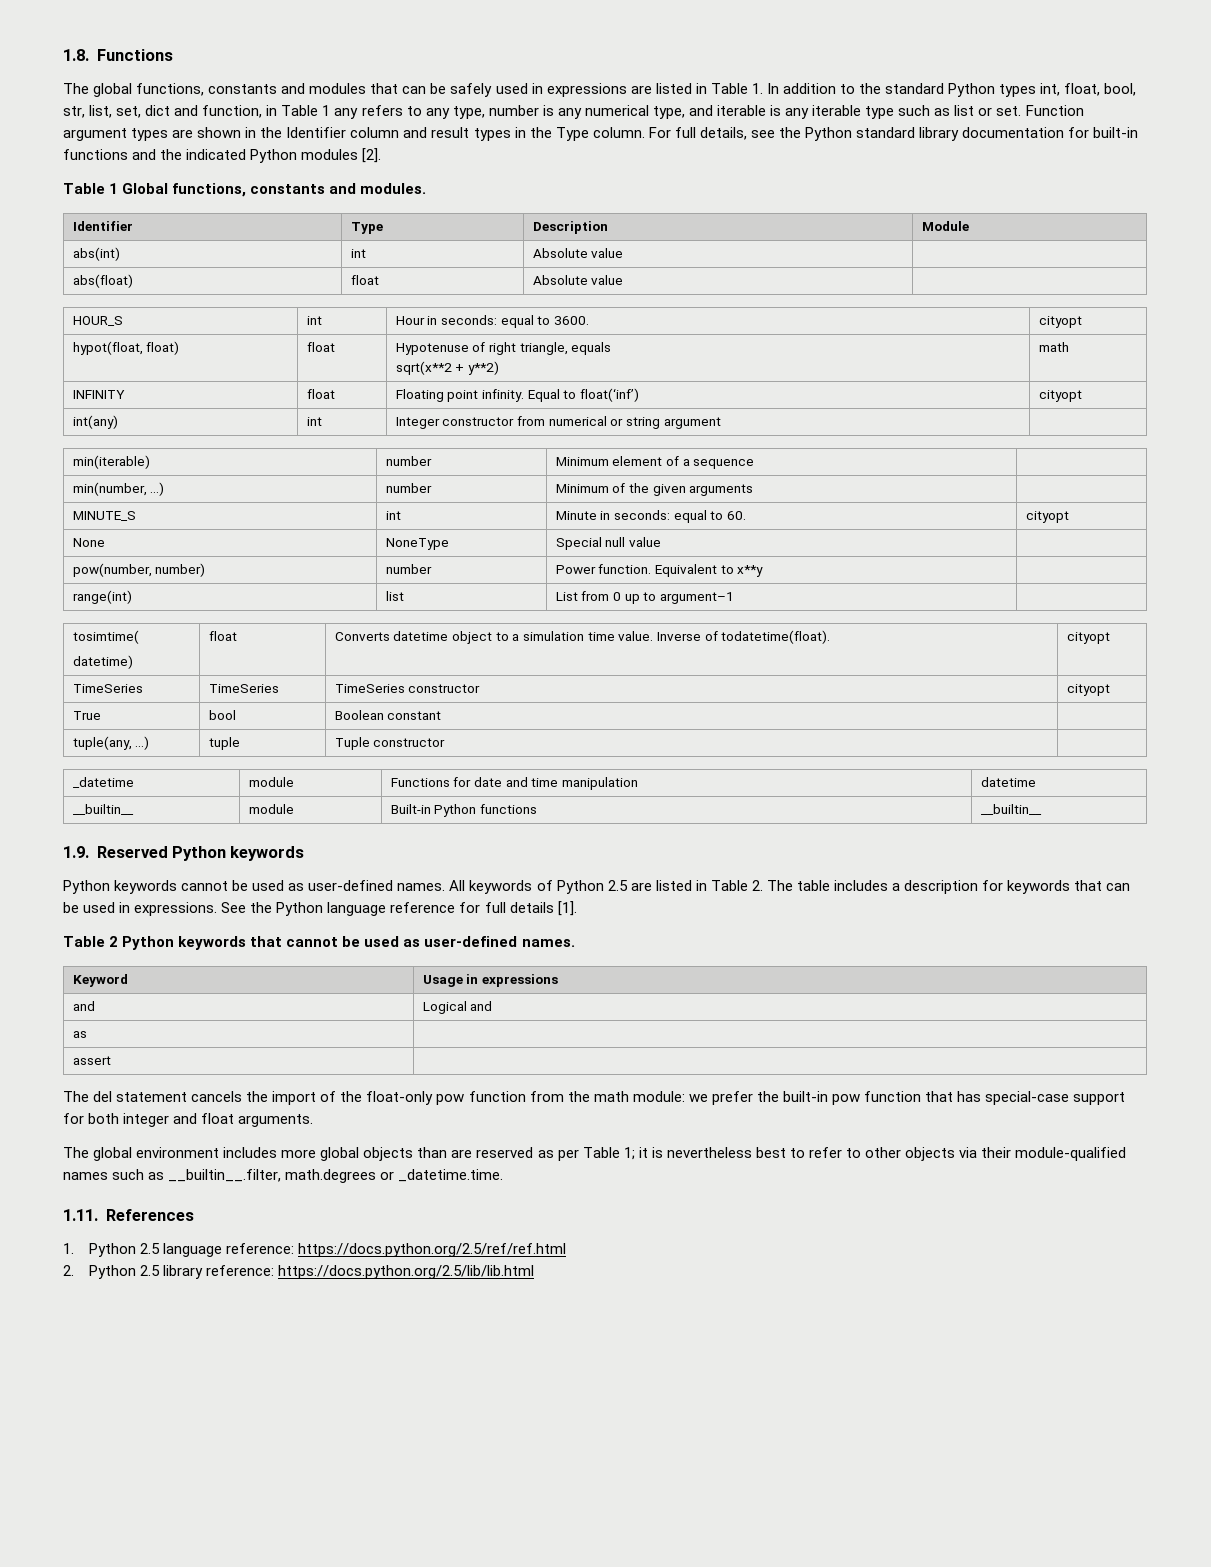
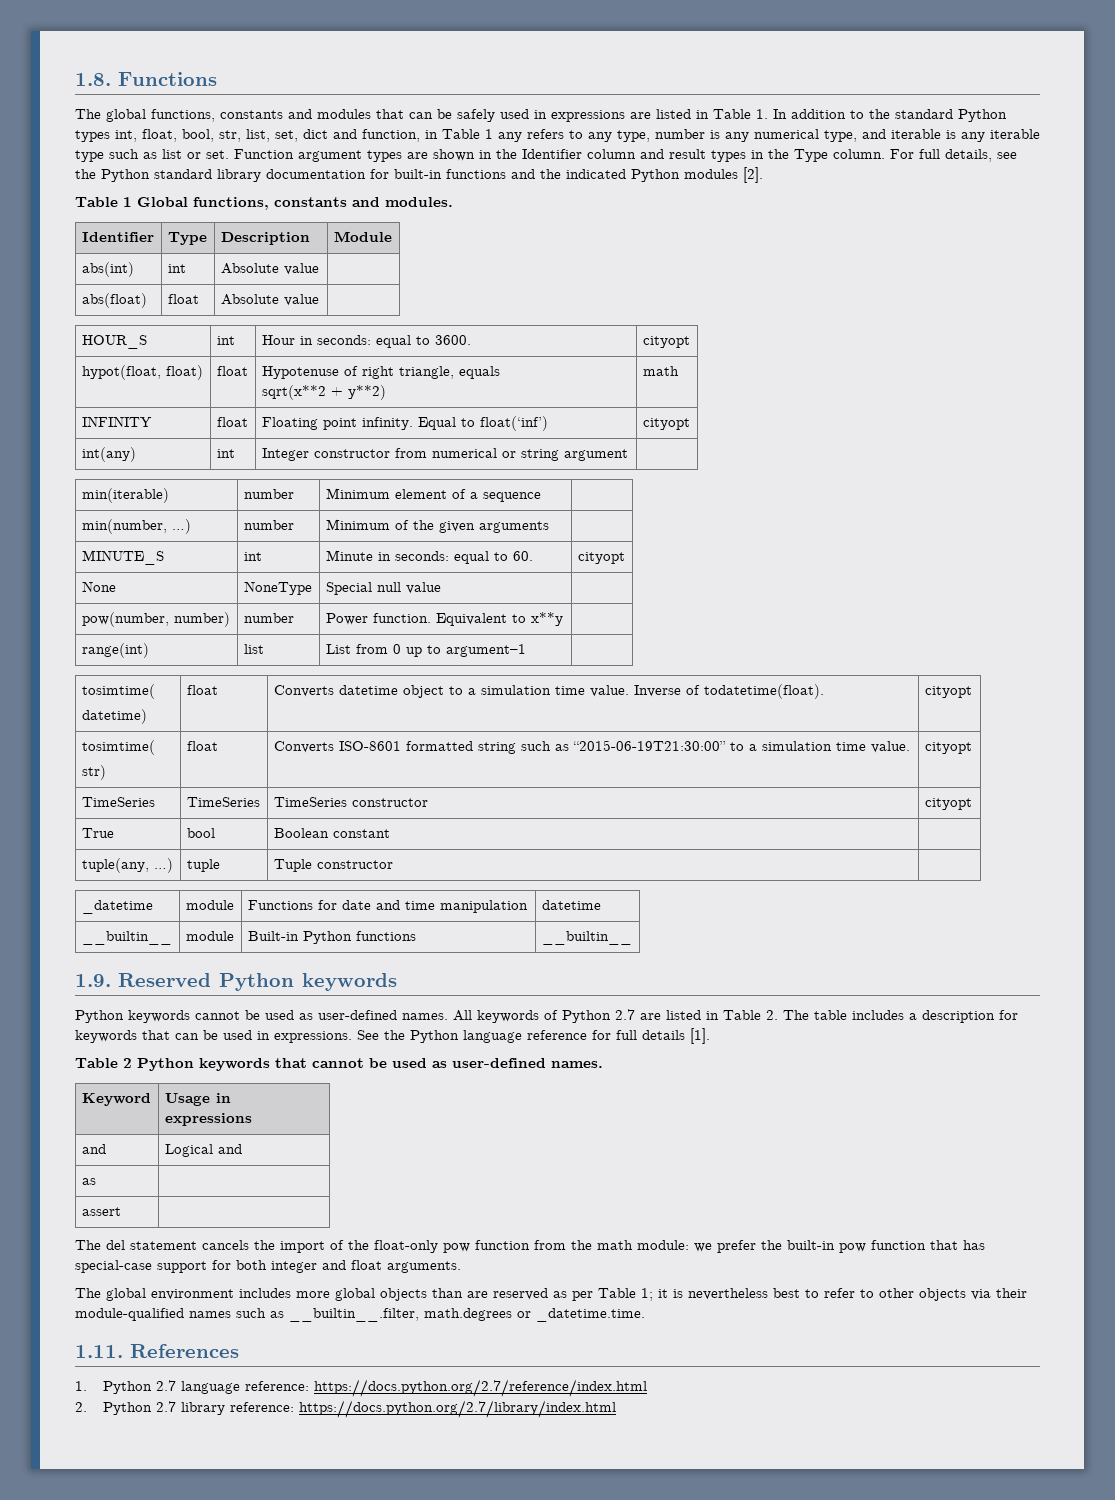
(1110, 638) none -> [81,740,155,755] [81,765,106,780] [186,741,218,751] [273,740,910,754] [924,742,972,754] // tosimtime( // str) | float | Converts ISO-8601 formatted string such as “2015-06-19T21:30:00” to a simulation time value. | cityopt
[607,880,628,891] 2.5 -> [615,1009,635,1020] 2.7
[140,1243,161,1254] 2.5 -> [155,1380,176,1391] 2.7
[298,1243,567,1257] https://docs.python.org/2.5/ref/ref.html -> [313,1379,647,1397] https://docs.python.org/2.7/reference/index.html
[140,1265,161,1276] 2.5 -> [155,1401,176,1412] 2.7
[278,1265,535,1279] https://docs.python.org/2.5/lib/lib.html -> [298,1400,616,1418] https://docs.python.org/2.7/library/index.html

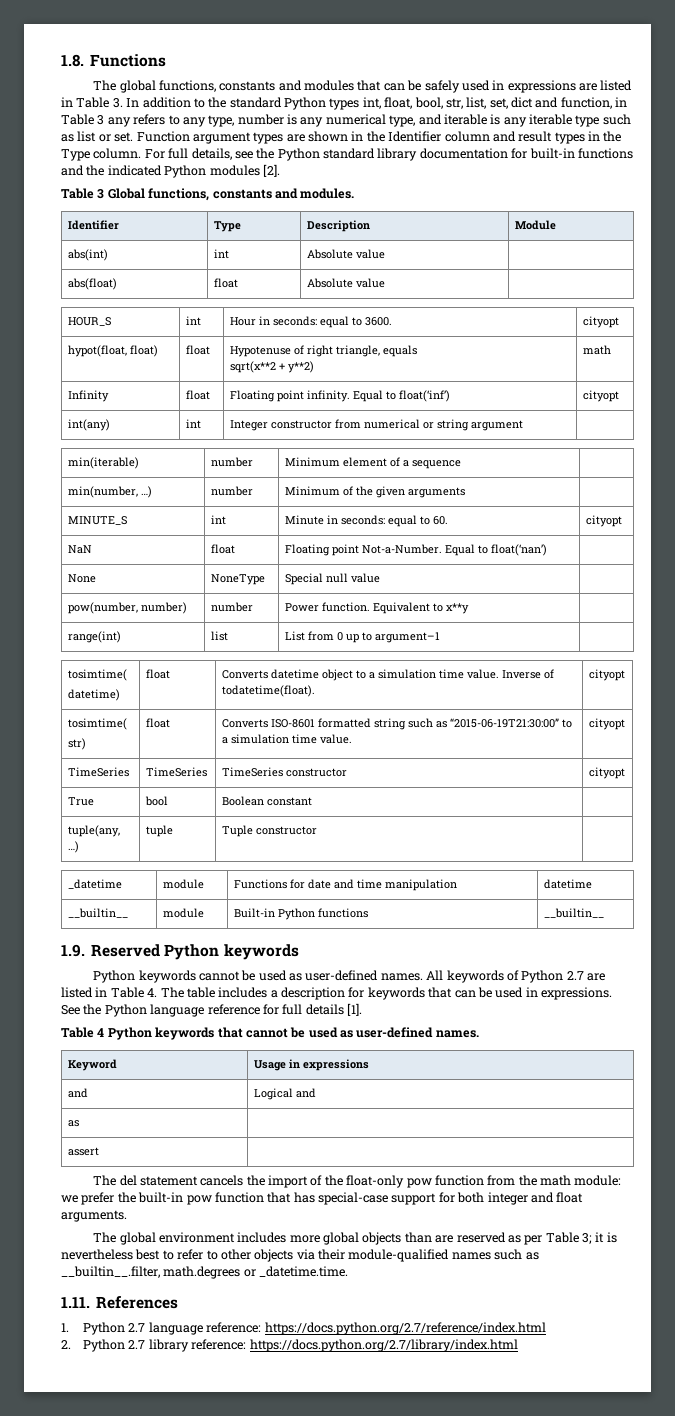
[756,109,768,119] 1. -> [112,98,123,108] 3.
[485,129,493,139] 1 -> [97,115,105,125] 3
[123,197,132,207] 1 -> [97,189,105,199] 3
[81,416,152,427] INFINITY -> [67,390,109,402] Infinity
(625, 558) none -> [67,545,92,554] [210,544,235,554] [284,544,547,556] // NaN | float | Floating point Not-a-Number. Equal to float(‘nan’) |
[766,1010,778,1020] 2. -> [147,988,158,997] 4.
[123,1058,132,1068] 2 -> [97,1028,105,1037] 4
[641,1288,653,1301] 1; -> [582,1233,593,1244] 3;

